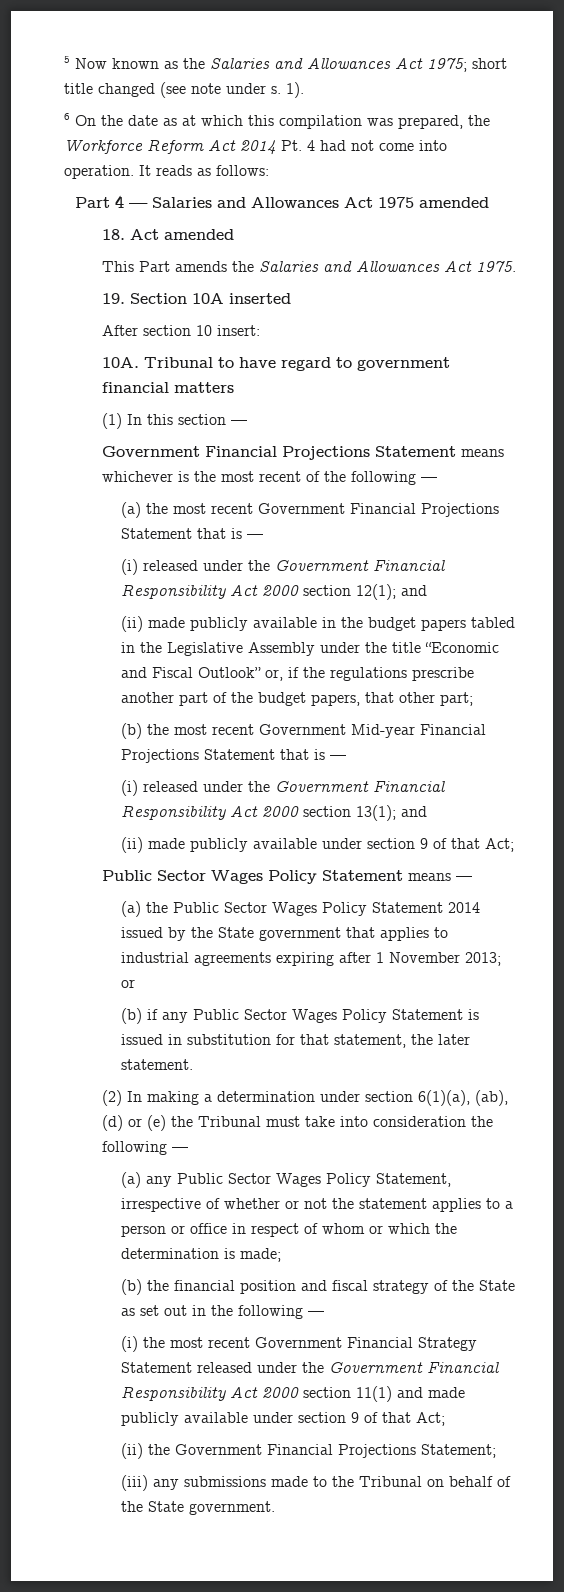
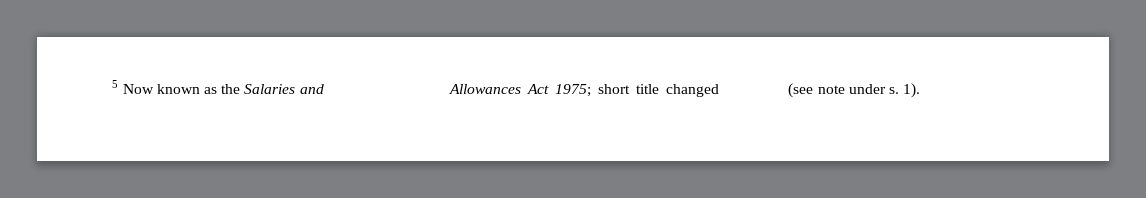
[63,113,490,129] [63,139,447,155] [63,165,269,179] [75,195,489,208] [101,229,234,240] [101,261,516,272] [101,293,291,304] [101,325,260,336] [101,357,450,371] [101,382,234,393] [101,413,247,429] [101,446,504,460] [101,471,437,485] [120,502,499,518] [120,528,263,539] [120,559,445,575] [120,584,427,600] [120,616,515,632] [120,642,499,656] [120,667,474,681] [120,692,473,706] [120,723,486,739] [120,749,346,763] [120,780,445,796] [120,805,427,821] [120,837,514,853] [101,870,472,884] [120,901,480,917] [120,927,448,941] [120,952,501,966] [120,979,135,988] [120,1008,479,1024] [120,1034,470,1048] [120,1059,193,1070] [101,1090,508,1106] [101,1115,493,1131] [101,1141,188,1155] [120,1172,451,1188] [120,1198,513,1212] [120,1223,457,1237] [120,1248,281,1262] [120,1279,515,1295] [120,1305,324,1319] [120,1336,477,1352] [120,1362,499,1373] [120,1386,465,1402] [120,1412,445,1426] [120,1443,496,1459] [120,1475,511,1491] [120,1501,275,1515] // 6 On the date as at which this compilation was prepared, the Workforce Reform Act 2014 Pt. 4 had not come into operation. It reads as follows: // Part 4 — Salaries and Allowances Act 1975 amended // 18. Act amended // This Part amends the Salaries and Allowances Act 1975. // 19. Section 10A inserted // After section 10 insert: // 10A. Tribunal to have regard to government financial matters // (1) In this section — // Government Financial Projections Statement means whichever is the most recent of the following — // (a) the most recent Government Financial Projections Statement that is — // (i) released under the Government Financial Responsibility Act 2000 section 12(1); and // (ii) made publicly available in the budget papers tabled in the Legislative Assembly under the title “Economic and Fiscal Outlook” or, if the regulations prescribe another part of the budget papers, that other part; // (b) the most recent Government Mid-year Financial Projections Statement that is — // (i) released under the Government Financial Responsibility Act 2000 section 13(1); and // (ii) made publicly available under section 9 of that Act; // Public Sector Wages Policy Statement means — // (a) the Public Sector Wages Policy Statement 2014 issued by the State government that applies to industrial agreements expiring after 1 November 2013; or // (b) if any Public Sector Wages Policy Statement is issued in substitution for that statement, the later statement. // (2) In making a determination under section 6(1)(a), (ab), (d) or (e) the Tribunal must take into consideration the following — // (a) any Public Sector Wages Policy Statement, irrespective of whether or not the statement applies to a person or office in respect of whom or which the determination is made; // (b) the financial position and fiscal strategy of the State as set out in the following — // (i) the most recent Government Financial Strategy Statement released under the Government Financial Responsibility Act 2000 section 11(1) and made publicly available under section 9 of that Act; // (ii) the Government Financial Projections Statement; // (iii) any submissions made to the Tribunal on behalf of the State government. -> (921, 90) none

